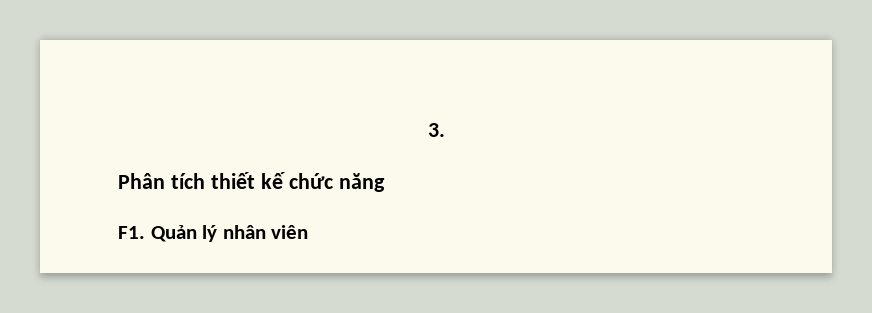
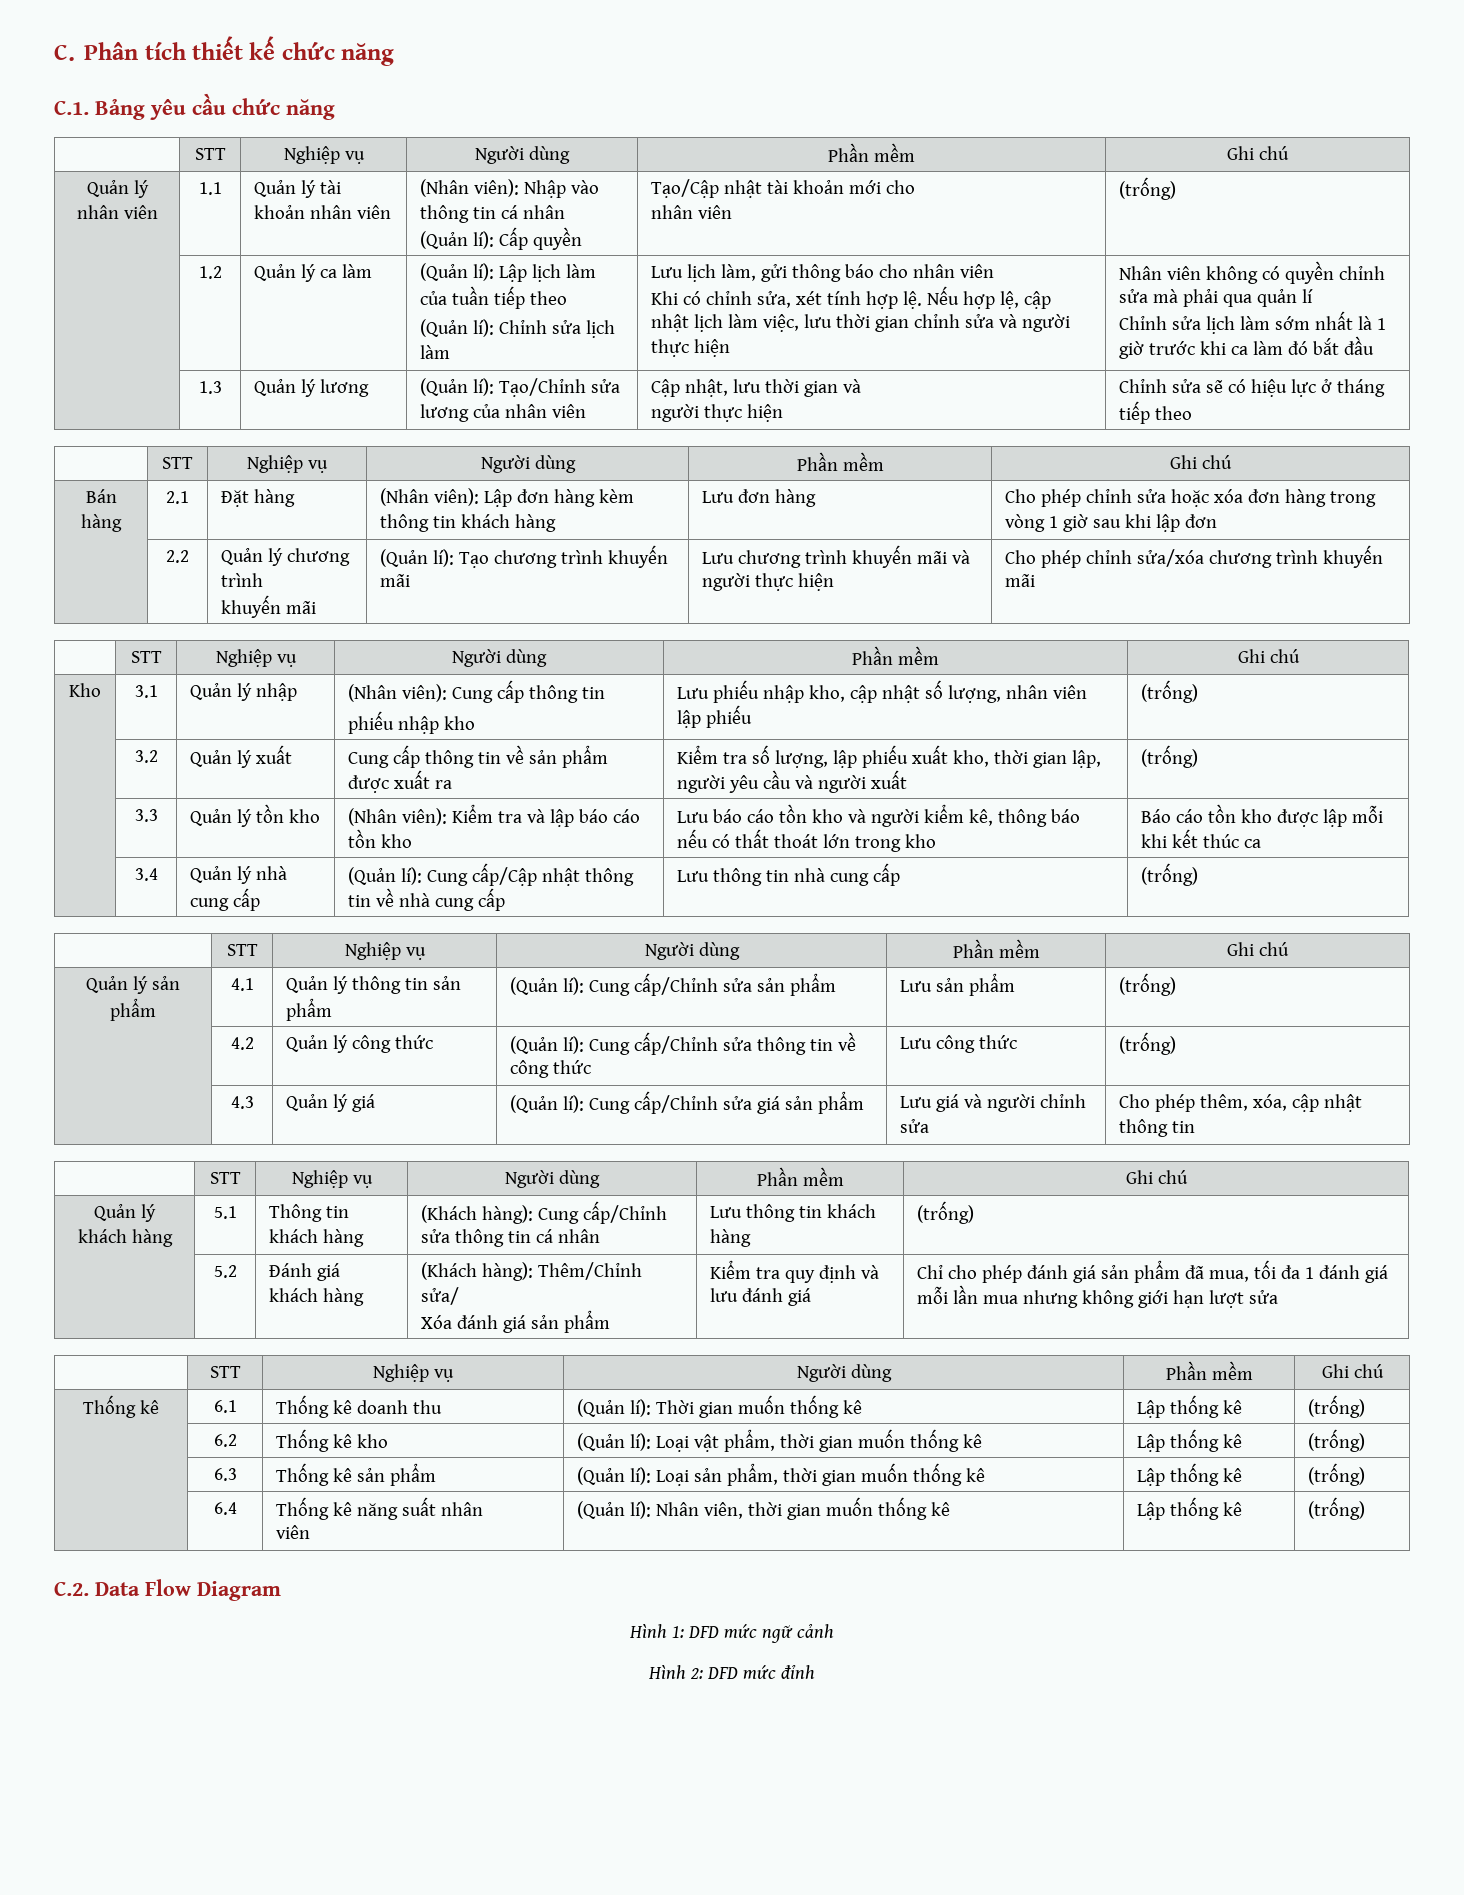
[427,123,445,137] 3. // -> [54,45,75,61] C.
[118,225,309,242] F1. Quản lý nhân viên -> [54,93,335,120] [194,148,226,160] [283,146,365,164] [475,146,570,164] [828,143,915,162] [1227,146,1289,160] [86,180,149,198] [76,205,158,219] [198,182,222,195] [254,180,342,198] [254,205,392,219] [420,179,600,198] [420,205,566,223] [420,227,583,250] [651,179,916,198] [651,205,733,219] [1119,177,1177,200] [198,266,222,279] [254,264,373,282] [420,263,597,282] [420,286,568,309] [420,319,616,338] [420,345,451,359] [651,264,995,282] [651,286,1052,309] [651,314,1071,332] [651,339,731,357] [1119,261,1386,284] [1119,289,1314,307] [1119,311,1387,334] [1119,336,1375,359] [198,381,222,394] [254,379,370,397] [420,378,621,397] [420,404,587,422] [651,379,862,397] [651,404,784,422] [1119,379,1386,397] [1119,401,1193,424] [162,457,193,469] [247,455,328,473] [480,455,576,473] [796,452,884,471] [1170,455,1232,469] [85,489,117,503] [81,514,122,532] [166,491,189,504] [221,489,296,507] [380,488,635,507] [380,514,557,532] [702,489,817,507] [1005,489,1377,507] [1005,514,1218,532] [166,550,189,563] [221,548,351,566] [221,573,264,587] [221,595,317,618] [380,545,669,568] [380,574,411,587] [702,545,971,568] [702,573,835,591] [1005,545,1384,568] [1005,574,1036,587] [130,651,162,663] [215,649,297,667] [452,649,547,667] [852,646,939,665] [1237,649,1300,663] [69,683,101,697] [134,685,158,698] [190,683,298,701] [348,680,606,703] [348,711,476,734] [677,680,1088,703] [677,705,753,728] [1141,680,1199,703] [134,750,158,763] [190,745,293,768] [348,745,609,768] [348,770,453,793] [677,745,1102,768] [677,770,908,793] [1141,745,1199,768] [134,809,158,822] [190,804,321,827] [348,804,641,827] [348,829,413,848] [677,804,1081,827] [677,829,937,852] [1141,804,1384,827] [1141,829,1262,848] [134,868,158,881] [190,866,288,884] [190,888,261,911] [348,863,635,886] [348,888,506,911] [677,863,901,886] [1141,863,1199,886] [226,944,258,956] [344,942,426,960] [644,942,740,960] [952,939,1040,958] [1227,942,1289,956] [86,976,180,994] [110,998,156,1021] [230,978,254,991] [286,976,462,994] [286,998,333,1021] [510,973,837,996] [900,973,1016,996] [1119,973,1177,996] [230,1037,254,1050] [286,1035,434,1053] [510,1032,857,1055] [510,1060,592,1078] [900,1035,1018,1053] [1119,1032,1177,1055] [230,1096,254,1109] [286,1094,376,1112] [510,1091,865,1114] [900,1094,1087,1112] [900,1119,930,1133] [1119,1094,1363,1112] [1119,1119,1196,1137] [209,1172,241,1184] [291,1170,373,1188] [505,1170,600,1188] [756,1167,844,1186] [1125,1170,1188,1184] [94,1204,156,1222] [77,1229,173,1247] [213,1206,237,1219] [269,1204,350,1222] [269,1229,365,1247] [421,1201,668,1224] [421,1229,601,1247] [710,1204,877,1222] [710,1229,752,1247] [917,1201,975,1224] [213,1265,237,1278] [269,1263,341,1281] [269,1288,365,1306] [421,1262,643,1281] [421,1287,460,1305] [421,1310,611,1333] [710,1260,880,1283] [710,1288,812,1306] [917,1260,1389,1283] [917,1285,1279,1308] [209,1366,241,1378] [373,1364,454,1382] [796,1364,892,1382] [1165,1361,1253,1380] [1321,1364,1384,1378] [83,1395,159,1418] [213,1400,237,1413] [276,1395,443,1418] [577,1395,863,1418] [1137,1395,1243,1418] [1308,1395,1366,1418] [213,1434,237,1447] [276,1429,389,1452] [577,1429,983,1452] [1137,1429,1243,1452] [1308,1429,1366,1452] [213,1468,237,1481] [276,1463,437,1486] [577,1463,986,1486] [1137,1463,1243,1486] [1308,1463,1366,1486] [213,1502,237,1515] [276,1497,484,1520] [276,1525,311,1539] [577,1497,951,1520] [1137,1497,1243,1520] [1308,1497,1366,1520] [54,1579,281,1601] [629,1624,834,1643] [648,1665,815,1679] C.1. Bảng yêu cầu chức năng // | STT | Nghiệp vụ | Người dùng | Phần mềm | Ghi chú // Quản lý nhân viên | 1.1 | Quản lý tài khoản nhân viên | (Nhân viên): Nhập vào thông tin cá nhân // (Quản lí): Cấp quyền | Tạo/Cập nhật tài khoản mới cho // nhân viên | (trống) // | 1.2 | Quản lý ca làm | (Quản lí): Lập lịch làm của tuần tiếp theo // (Quản lí): Chỉnh sửa lịch làm | Lưu lịch làm, gửi thông báo cho nhân viên // Khi có chỉnh sửa, xét tính hợp lệ. Nếu hợp lệ, cập nhật lịch làm việc, lưu thời gian chỉnh sửa và người thực hiện | Nhân viên không có quyền chỉnh sửa mà phải qua quản lí // Chỉnh sửa lịch làm sớm nhất là 1 giờ trước khi ca làm đó bắt đầu // | 1.3 | Quản lý lương | (Quản lí): Tạo/Chỉnh sửa lương của nhân viên | Cập nhật, lưu thời gian và // người thực hiện | Chỉnh sửa sẽ có hiệu lực ở tháng tiếp theo // | STT | Nghiệp vụ | Người dùng | Phần mềm | Ghi chú // Bán hàng | 2.1 | Đặt hàng | (Nhân viên): Lập đơn hàng kèm thông tin khách hàng | Lưu đơn hàng | Cho phép chỉnh sửa hoặc xóa đơn hàng trong vòng 1 giờ sau khi lập đơn // | 2.2 | Quản lý chương trình // khuyến mãi | (Quản lí): Tạo chương trình khuyến mãi | Lưu chương trình khuyến mãi và người thực hiện | Cho phép chỉnh sửa/xóa chương trình khuyến mãi // | STT | Nghiệp vụ | Người dùng | Phần mềm | Ghi chú // Kho | 3.1 | Quản lý nhập | (Nhân viên): Cung cấp thông tin // phiếu nhập kho | Lưu phiếu nhập kho, cập nhật số lượng, nhân viên lập phiếu | (trống) // | 3.2 | Quản lý xuất | Cung cấp thông tin về sản phẩm được xuất ra | Kiểm tra số lượng, lập phiếu xuất kho, thời gian lập, người yêu cầu và người xuất | (trống) // | 3.3 | Quản lý tồn kho | (Nhân viên): Kiểm tra và lập báo cáo tồn kho | Lưu báo cáo tồn kho và người kiểm kê, thông báo nếu có thất thoát lớn trong kho | Báo cáo tồn kho được lập mỗi khi kết thúc ca // | 3.4 | Quản lý nhà cung cấp | (Quản lí): Cung cấp/Cập nhật thông tin về nhà cung cấp | Lưu thông tin nhà cung cấp | (trống) // | STT | Nghiệp vụ | Người dùng | Phần mềm | Ghi chú // Quản lý sản phẩm | 4.1 | Quản lý thông tin sản phẩm | (Quản lí): Cung cấp/Chỉnh sửa sản phẩm | Lưu sản phẩm | (trống) // | 4.2 | Quản lý công thức | (Quản lí): Cung cấp/Chỉnh sửa thông tin về công thức | Lưu công thức | (trống) // | 4.3 | Quản lý giá | (Quản lí): Cung cấp/Chỉnh sửa giá sản phẩm | Lưu giá và người chỉnh sửa | Cho phép thêm, xóa, cập nhật thông tin // | STT | Nghiệp vụ | Người dùng | Phần mềm | Ghi chú // Quản lý khách hàng | 5.1 | Thông tin khách hàng | (Khách hàng): Cung cấp/Chỉnh sửa thông tin cá nhân | Lưu thông tin khách hàng | (trống) // | 5.2 | Đánh giá khách hàng | (Khách hàng): Thêm/Chỉnh sửa/ // Xóa đánh giá sản phẩm | Kiểm tra quy định và lưu đánh giá | Chỉ cho phép đánh giá sản phẩm đã mua, tối đa 1 đánh giá mỗi lần mua nhưng không giới hạn lượt sửa // | STT | Nghiệp vụ | Người dùng | Phần mềm | Ghi chú // Thống kê | 6.1 | Thống kê doanh thu | (Quản lí): Thời gian muốn thống kê | Lập thống kê | (trống) // | 6.2 | Thống kê kho | (Quản lí): Loại vật phẩm, thời gian muốn thống kê | Lập thống kê | (trống) // | 6.3 | Thống kê sản phẩm | (Quản lí): Loại sản phẩm, thời gian muốn thống kê | Lập thống kê | (trống) // | 6.4 | Thống kê năng suất nhân // viên | (Quản lí): Nhân viên, thời gian muốn thống kê | Lập thống kê | (trống) // C.2. Data Flow Diagram // Hình 1: DFD mức ngữ cảnh // Hình 2: DFD mức đỉnh

